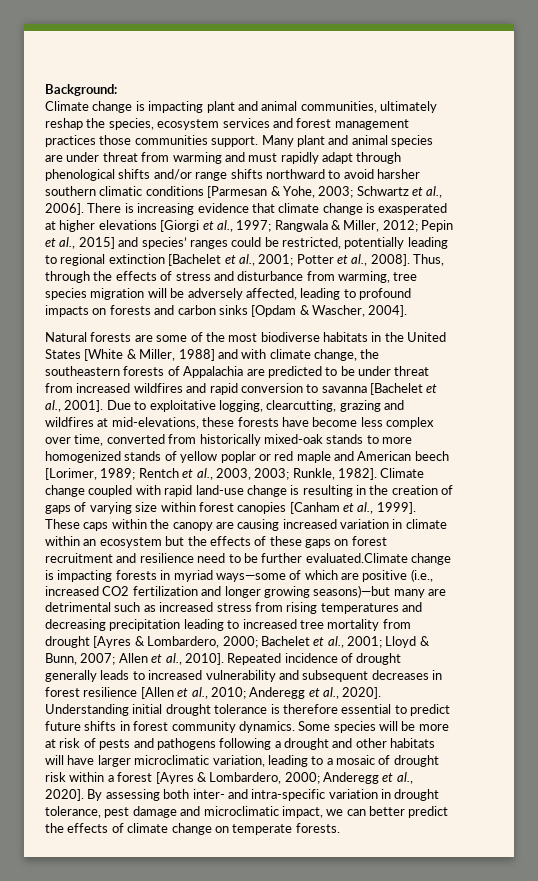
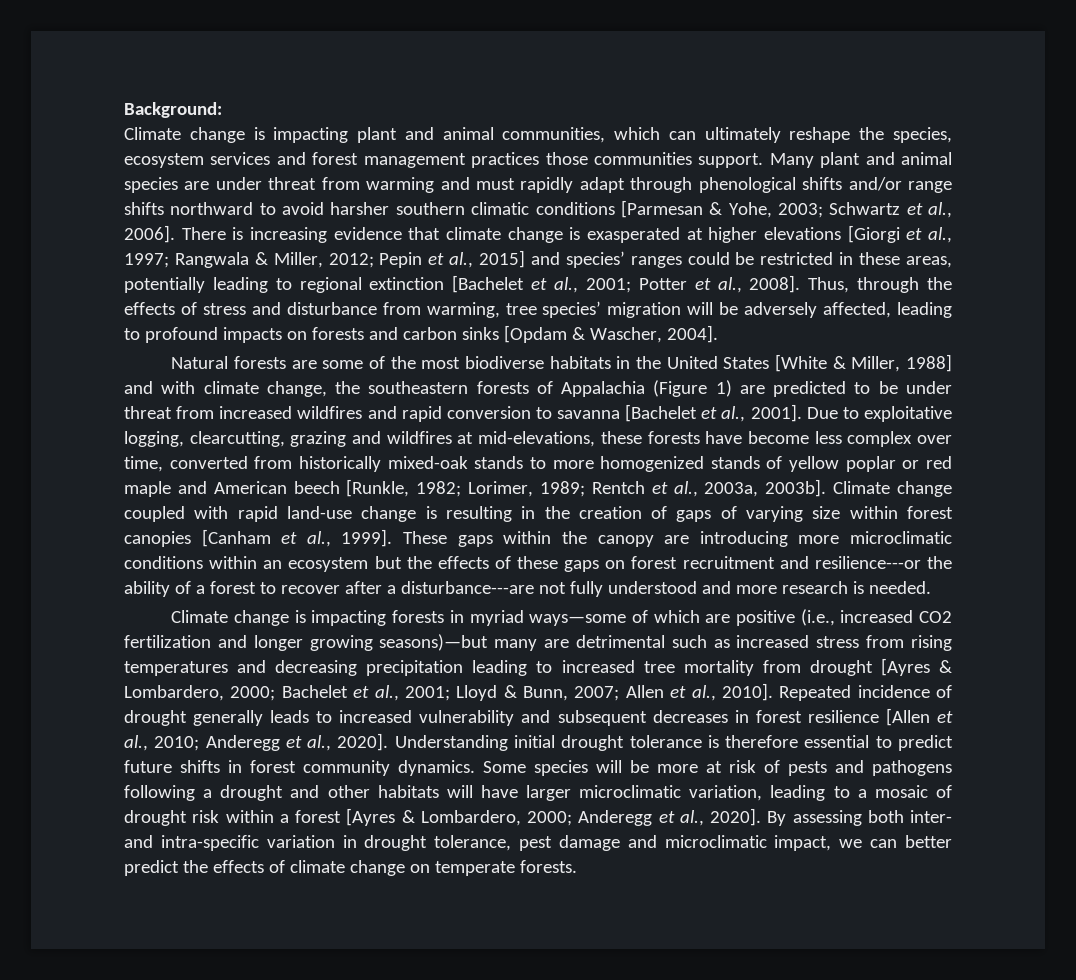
[380,101,437,113] [45,118,83,130] ultimately reshap -> [614,127,851,143] which can ultimately reshape
[282,237,341,249] restricted, -> [760,252,952,268] restricted in these areas,
[45,288,87,300] species -> [542,301,602,318] species’
(244, 372) none -> [653,380,732,397] (Figure 1)
[45,468,97,480] [Lorimer, -> [346,479,534,497] [Runkle, 1982; Lorimer,
[215,468,377,480] 2003, 2003; Runkle, 1982]. -> [704,479,827,497] 2003a, 2003b].
[83,522,109,531] caps -> [457,535,493,547] gaps
[237,519,447,531] causing increased variation in climate -> [699,531,953,547] [124,556,203,569] introducing more microclimatic conditions
[139,553,408,563] resilience need to be further evaluated.Climate -> [814,556,952,569] [124,581,931,597] [171,610,229,623] resilience---or the ability of a forest to recover after a disturbance---are not fully understood and more research is needed. // Climate

